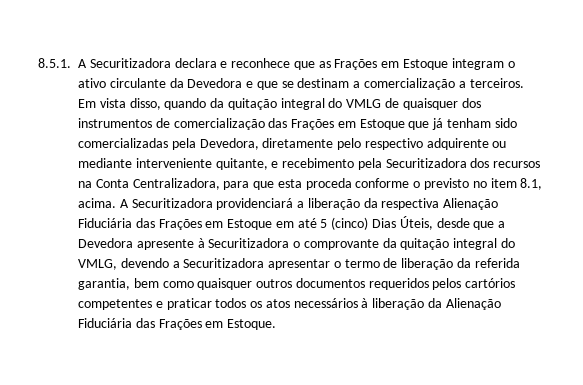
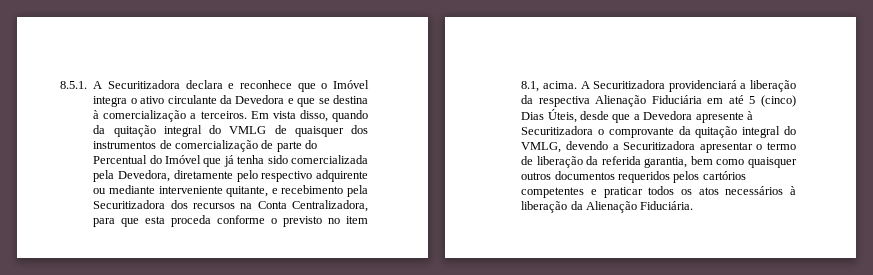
[318,58,504,70] as Frações em Estoque integram -> [321,80,369,89] [93,96,128,107] o Imóvel integra
[297,78,361,88] destinam a -> [333,95,368,104] [93,110,100,119] destina à
[268,118,517,130] [78,138,168,148] das Frações em Estoque que já tenham sido comercializadas -> [261,140,318,152] [93,155,368,167] de parte do Percentual do Imóvel que já tenha sido comercializada
[135,218,273,230] das Frações em Estoque -> (702, 99) none
[78,318,277,330] Fiduciária das Frações em Estoque. -> [640,201,694,210] Fiduciária.

